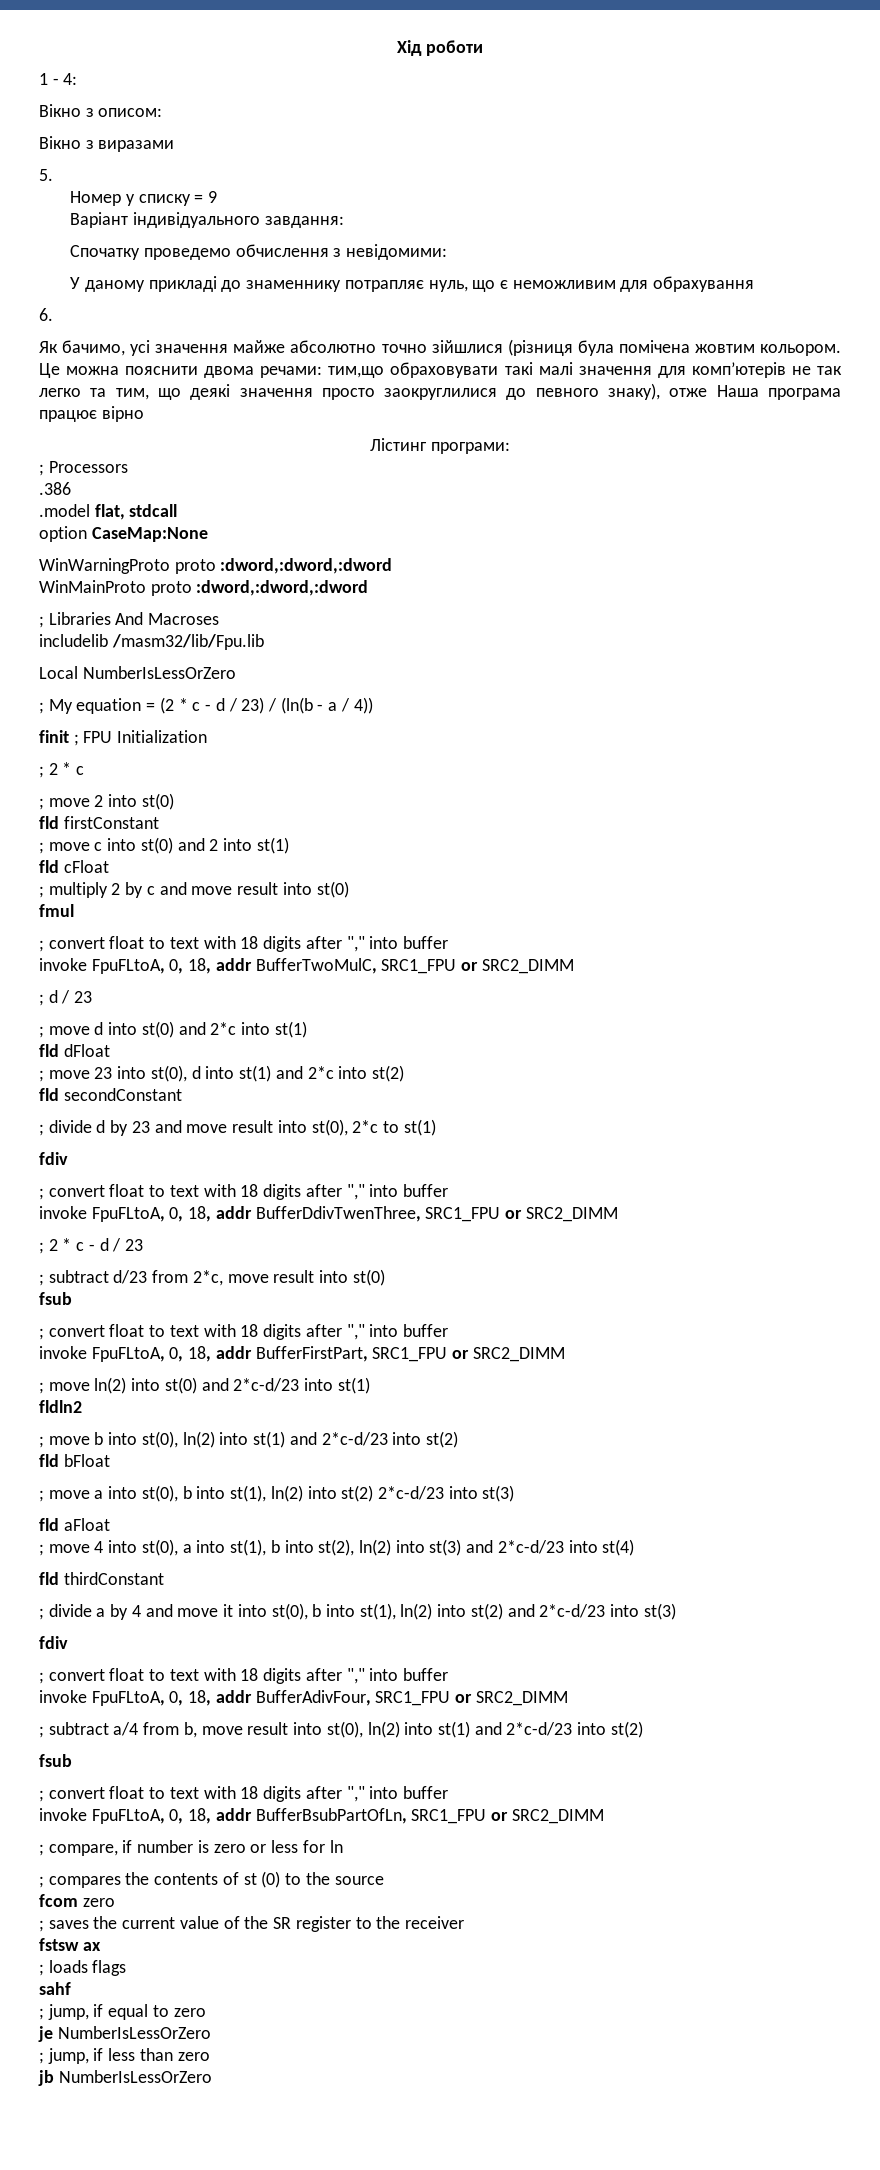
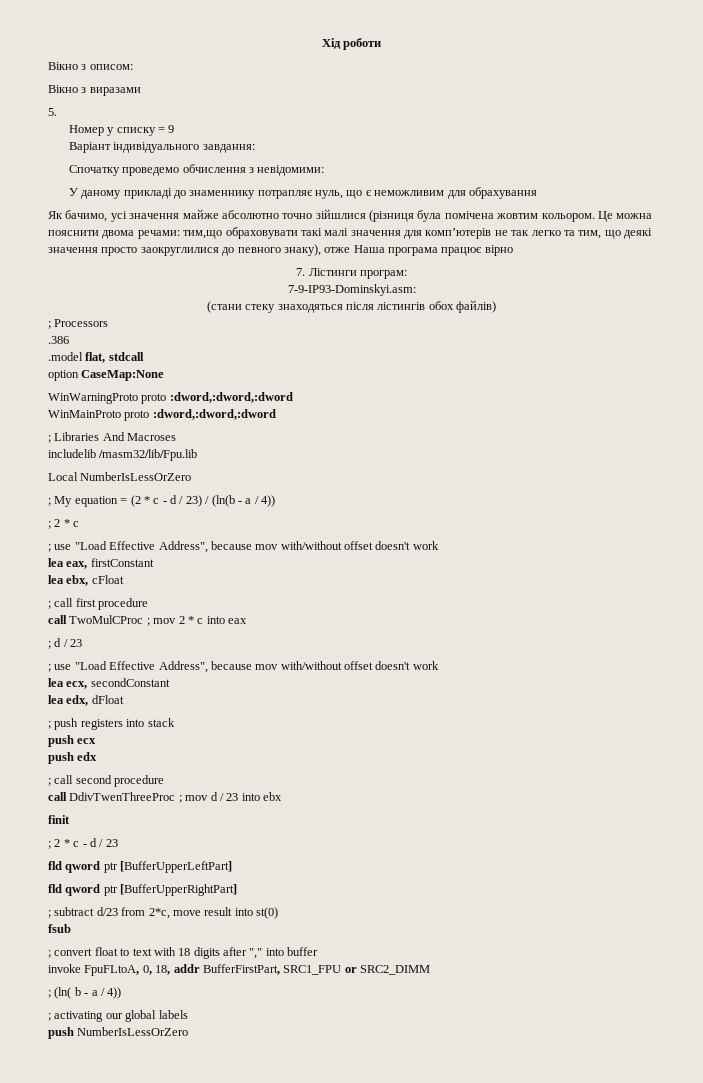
[39,73,78,85] // 1 - 4: -> (382, 44) none
[39,308,53,321] // 6. -> (537, 193) none
[370,438,510,454] Лістинг програми: -> [296,268,407,279] [287,284,416,296] [206,300,497,313] 7. Лістинги програм: // 7-9-IP93-Dominskyi.asm: // (стани стеку знаходяться після лістингів обох файлів)
[39,730,208,746] // finit ; FPU Initialization -> (275, 501) none
[48,793,174,810] [39,816,159,829] [39,837,289,854] [39,860,109,873] [39,881,349,898] [39,904,74,917] [39,936,448,952] [39,958,574,974] move 2 into st(0) // fld firstConstant // ; move c into st(0) and 2 into st(1) // fld cFloat // ; multiply 2 by c and move result into st(0) // fmul // ; convert float to text with 18 digits after "," into buffer // invoke FpuFLtoA, 0, 18, addr BufferTwoMulC, SRC1_FPU or SRC2_DIMM -> [54,541,439,553] [48,558,154,569] [48,575,124,586] [48,598,149,610] [48,615,247,626] use "Load Effective Address", because mov with/without offset doesn't work // lea eax, firstConstant // lea ebx, cFloat // ; call first procedure // call TwoMulCProc ; mov 2 * c into eax
[48,1021,307,1038] [39,1044,110,1057] [39,1065,404,1082] [39,1088,182,1101] [39,1119,436,1136] [39,1152,68,1165] [39,1184,448,1200] [39,1206,618,1222] move d into st(0) and 2*c into st(1) // fld dFloat // ; move 23 into st(0), d into st(1) and 2*c into st(2) // fld secondConstant // ; divide d by 23 and move result into st(0), 2*c to st(1) // fdiv // ; convert float to text with 18 digits after "," into buffer // invoke FpuFLtoA, 0, 18, addr BufferDdivTwenThree, SRC1_FPU or SRC2_DIMM -> [54,661,439,673] [48,678,170,689] [48,695,124,706] [48,718,175,730] [48,735,97,747] [48,752,98,764] [48,775,165,787] [48,792,282,803] [48,815,70,824] use "Load Effective Address", because mov with/without offset doesn't work // lea ecx, secondConstant // lea edx, dFloat // ; push registers into stack // push ecx // push edx // ; call second procedure // call DdivTwenThreeProc ; mov d / 23 into ebx // finit
(144, 1245) none -> [48,861,233,873] [48,884,238,896] // fld qword ptr [BufferUpperLeftPart] // fld qword ptr [BufferUpperRightPart]
[48,1377,370,1394] [39,1400,82,1413] [39,1431,458,1448] [39,1454,110,1467] [39,1485,515,1502] [39,1518,110,1531] [39,1539,635,1556] [39,1572,164,1585] [39,1603,676,1620] [39,1636,68,1649] [39,1668,448,1684] [39,1690,568,1706] [39,1721,643,1738] [39,1754,72,1767] [39,1786,448,1802] [39,1808,604,1824] [39,1840,343,1856] [39,1871,384,1888] [39,1894,115,1907] [39,1916,464,1932] [39,1938,101,1951] [39,1960,127,1976] [39,1982,71,1995] [39,2004,206,2020] [38,2026,211,2042] [39,2048,210,2064] [38,2070,54,2086] move ln(2) into st(0) and 2*c-d/23 into st(1) // fldln2 // ; move b into st(0), ln(2) into st(1) and 2*c-d/23 into st(2) // fld bFloat // ; move a into st(0), b into st(1), ln(2) into st(2) 2*c-d/23 into st(3) // fld aFloat // ; move 4 into st(0), a into st(1), b into st(2), ln(2) into st(3) and 2*c-d/23 into st(4) // fld thirdConstant // ; divide a by 4 and move it into st(0), b into st(1), ln(2) into st(2) and 2*c-d/23 into st(3) // fdiv // ; convert float to text with 18 digits after "," into buffer // invoke FpuFLtoA, 0, 18, addr BufferAdivFour, SRC1_FPU or SRC2_DIMM // ; subtract a/4 from b, move result into st(0), ln(2) into st(1) and 2*c-d/23 into st(2) // fsub // ; convert float to text with 18 digits after "," into buffer // invoke FpuFLtoA, 0, 18, addr BufferBsubPartOfLn, SRC1_FPU or SRC2_DIMM // ; compare, if number is zero or less for ln // ; compares the contents of st (0) to the source // fcom zero // ; saves the current value of the SR register to the receiver // fstsw ax // ; loads flags // sahf // ; jump, if equal to zero // je NumberIsLessOrZero // ; jump, if less than zero // jb -> [54,987,122,999] [48,1010,188,1022] [48,1027,74,1039] (ln( b - a / 4)) // ; activating our global labels // push

